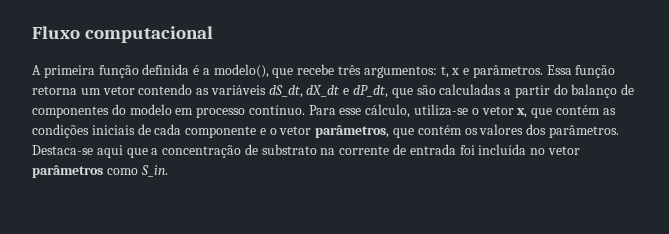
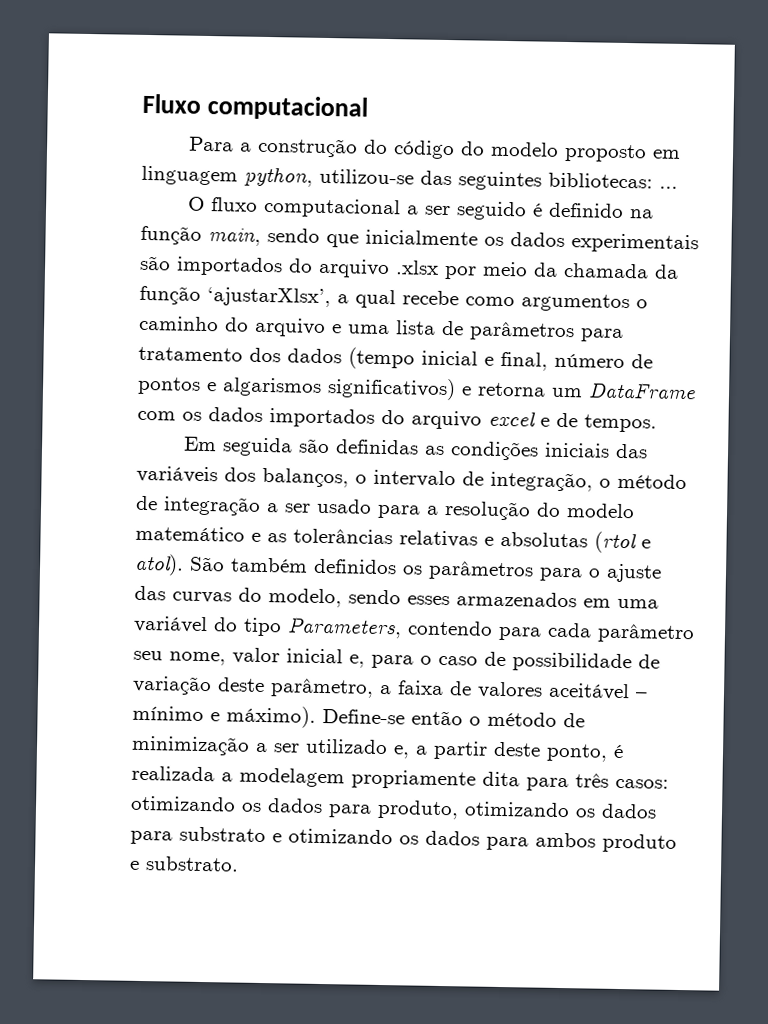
[32,64,616,78] [32,84,635,98] [32,104,616,118] [32,124,619,138] [32,144,580,158] [32,165,168,178] A primeira função definida é a modelo(), que recebe três argumentos: t, x e parâmetros. Essa função retorna um vetor contendo as variáveis dS_dt, dX_dt e dP_dt, que são calculadas a partir do balanço de componentes do modelo em processo contínuo. Para esse cálculo, utiliza-se o vetor x, que contém as condições iniciais de cada componente e o vetor parâmetros, que contém os valores dos parâmetros. Destaca-se aqui que a concentração de substrato na corrente de entrada foi incluída no vetor parâmetros como S_in. -> [188,136,681,163] [141,165,678,191] [187,196,654,221] [140,225,699,254] [140,255,679,280] [139,285,648,313] [139,315,624,342] [138,346,653,371] [137,376,696,401] [137,407,657,433] [183,436,648,461] [136,465,687,492] [136,495,635,521] [135,525,651,554] [134,553,662,583] [134,585,659,609] [133,615,695,644] [133,647,660,673] [132,675,648,701] [132,705,585,728] [131,735,624,762] [131,765,669,792] [130,795,657,820] [130,826,677,853] [129,856,239,872] Para a construção do código do modelo proposto em linguagem python, utilizou-se das seguintes bibliotecas: ... // O fluxo computacional a ser seguido é definido na função main, sendo que inicialmente os dados experimentais são importados do arquivo .xlsx por meio da chamada da função ‘ajustarXlsx’, a qual recebe como argumentos o caminho do arquivo e uma lista de parâmetros para tratamento dos dados (tempo inicial e final, número de pontos e algarismos significativos) e retorna um DataFrame com os dados importados do arquivo excel e de tempos. // Em seguida são definidas as condições iniciais das variáveis dos balanços, o intervalo de integração, o método de integração a ser usado para a resolução do modelo matemático e as tolerâncias relativas e absolutas (rtol e atol). São também definidos os parâmetros para o ajuste das curvas do modelo, sendo esses armazenados em uma variável do tipo Parameters, contendo para cada parâmetro seu nome, valor inicial e, para o caso de possibilidade de variação deste parâmetro, a faixa de valores aceitável – mínimo e máximo). Define-se então o método de minimização a ser utilizado e, a partir deste ponto, é realizada a modelagem propriamente dita para três casos: otimizando os dados para produto, otimizando os dados para substrato e otimizando os dados para ambos produto e substrato.

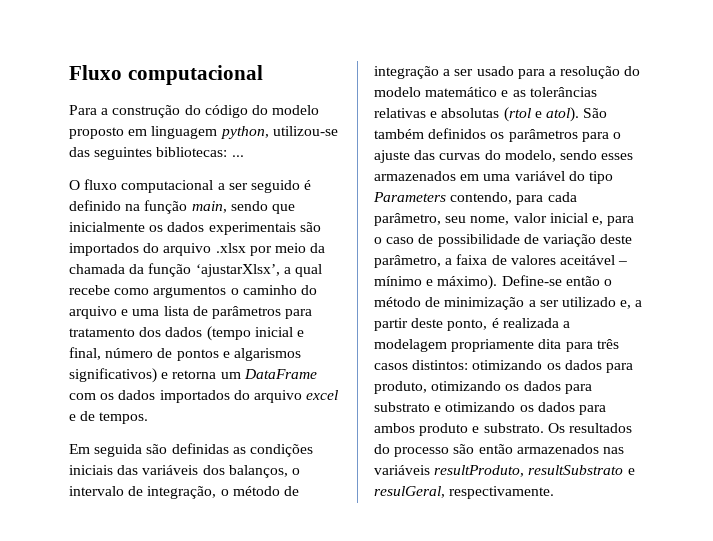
[287,616,493,639] Parameters, contendo -> [373,192,513,204] Parameters contendo,
[597,623,695,644] parâmetro -> [374,213,441,226] parâmetro,
[615,778,669,789] casos: -> [374,360,469,370] casos distintos:
(239, 864) none -> [547,423,632,433] [374,444,624,457] [374,465,635,477] [374,486,555,499] Os resultados do processo são então armazenados nas variáveis resultProduto, resultSubstrato e resulGeral, respectivamente.

